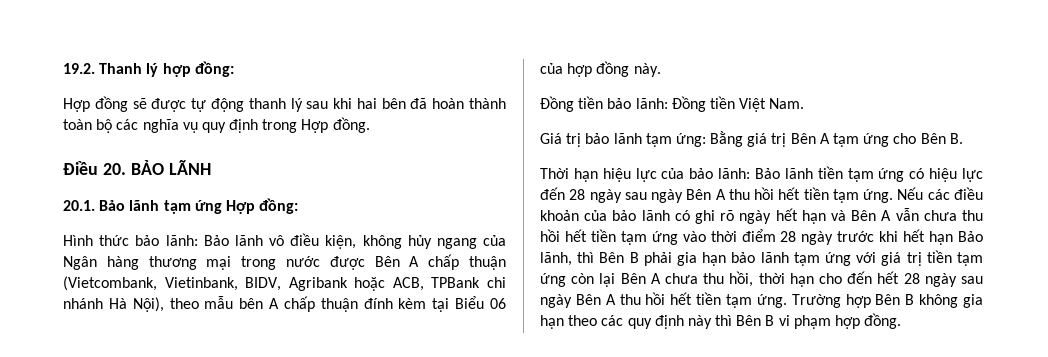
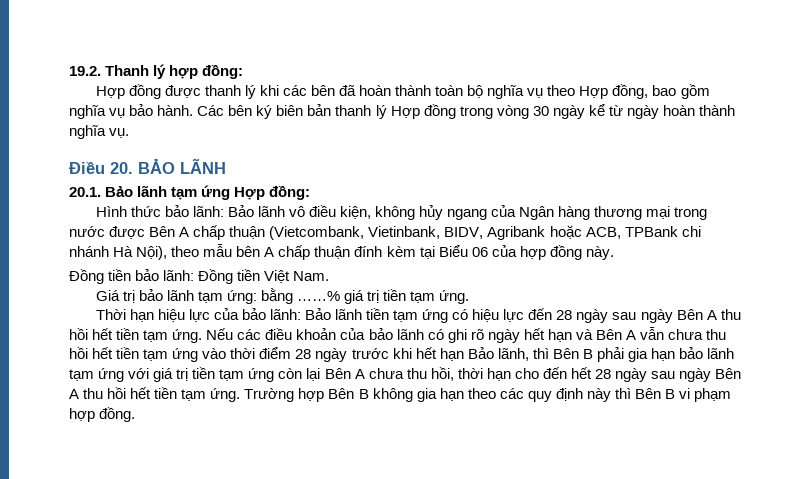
[132,98,377,112] sẽ được tự động thanh lý sau khi hai -> [164,85,307,99] được thanh lý khi các
[116,117,370,133] các nghĩa vụ quy định trong Hợp đồng. -> [487,84,710,99] [69,104,736,119] [69,125,130,139] nghĩa vụ theo Hợp đồng, bao gồm nghĩa vụ bảo hành. Các bên ký biên bản thanh lý Hợp đồng trong vòng 30 ngày kể từ ngày hoàn thành nghĩa vụ.
[710,131,963,147] Bằng giá trị Bên A tạm ứng cho Bên B. -> [260,288,470,304] bằng ……% giá trị tiền tạm ứng.

